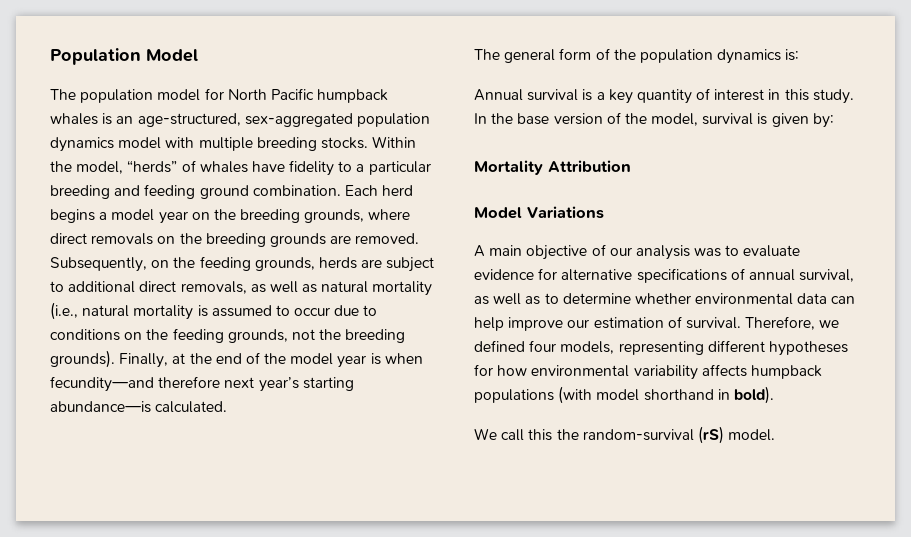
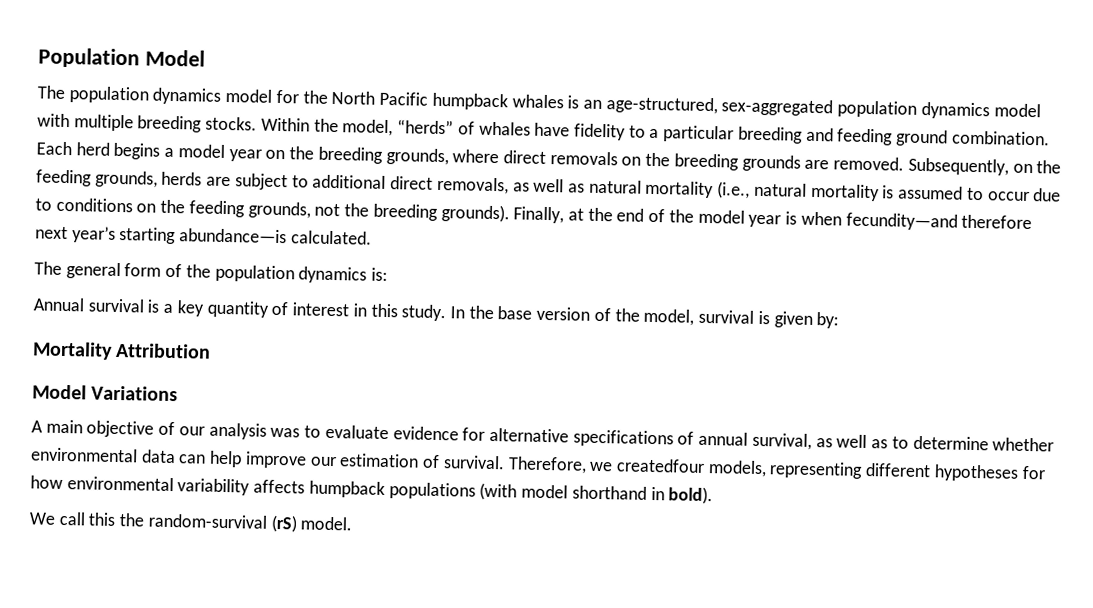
(154, 96) none -> [152,87,222,105] dynamics
(224, 94) none -> [302,90,328,104] the
[474,340,557,352] defined four -> [615,458,705,473] createdfour

